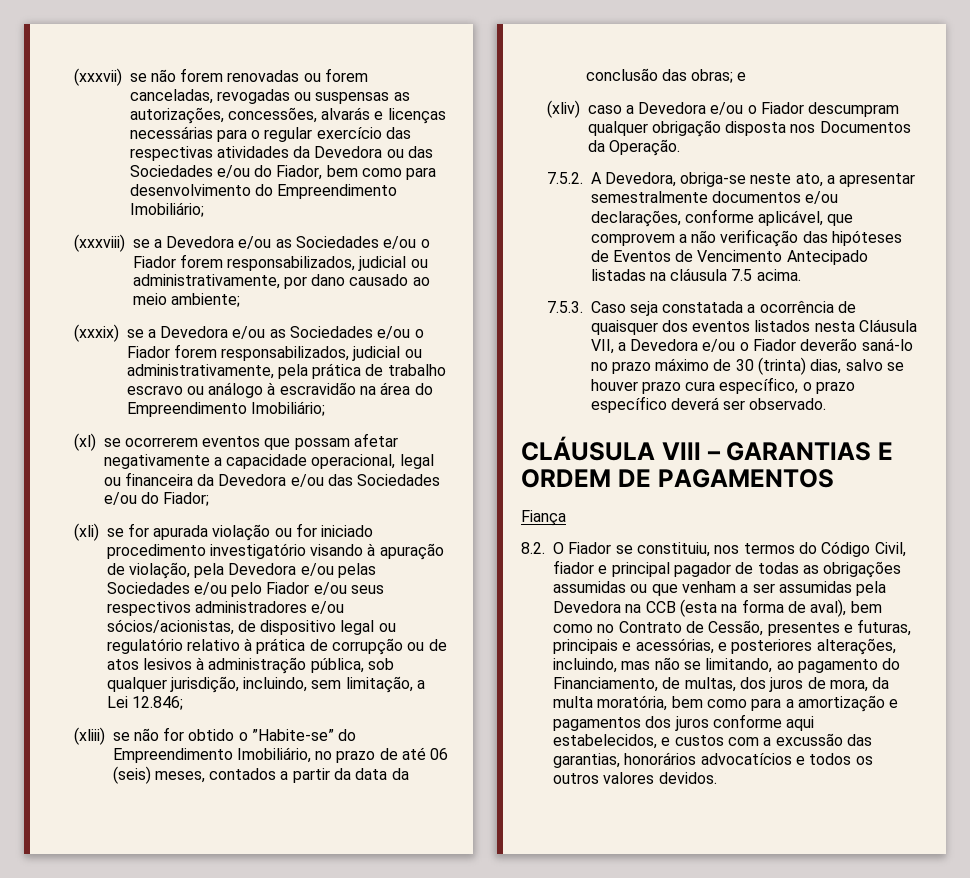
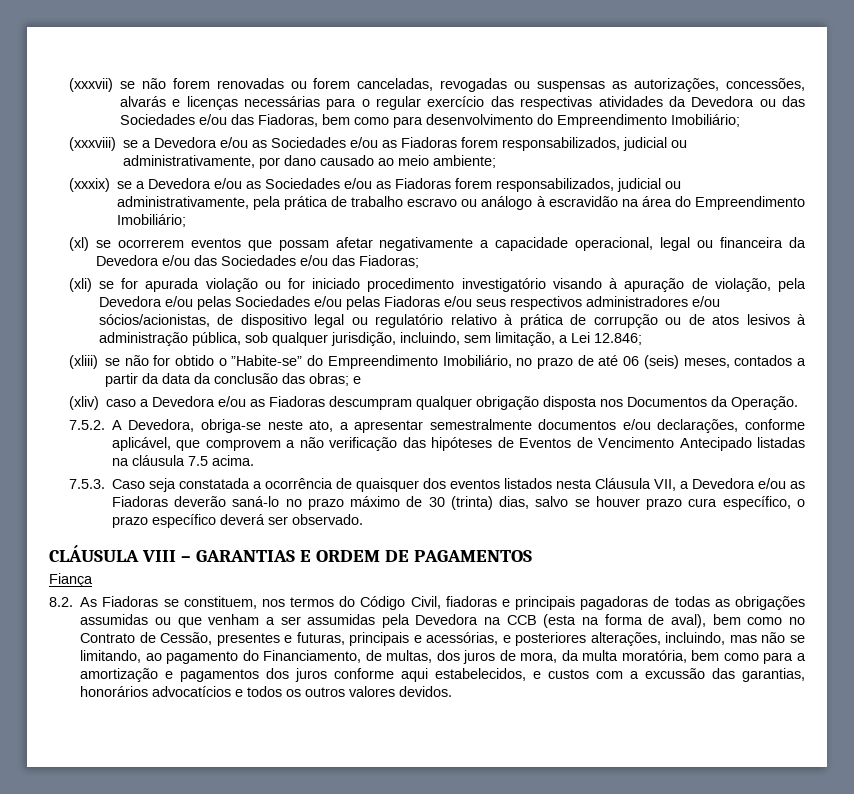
[254,165,323,180] do Fiador, -> [230,114,318,127] das Fiadoras,
[420,239,430,248] [132,256,176,268] o Fiador -> [381,137,457,148] as Fiadoras
[414,329,424,338] [126,346,170,358] o Fiador -> [375,178,451,189] as Fiadoras
[140,492,210,506] do Fiador; -> [331,255,419,268] das Fiadoras;
[231,582,310,597] pelo Fiador -> [345,296,440,310] pelas Fiadoras
[747,102,805,114] o Fiador -> [249,396,325,407] as Fiadoras
[739,339,797,351] o Fiador -> [790,481,806,489] [111,496,168,507] as Fiadoras
[553,542,710,557] O Fiador se constituiu, -> [80,596,257,609] As Fiadoras se constituem,
[553,560,731,577] fiador e principal pagador -> [445,596,649,610] fiadoras e principais pagadoras

